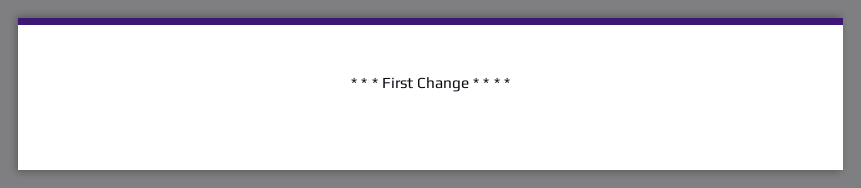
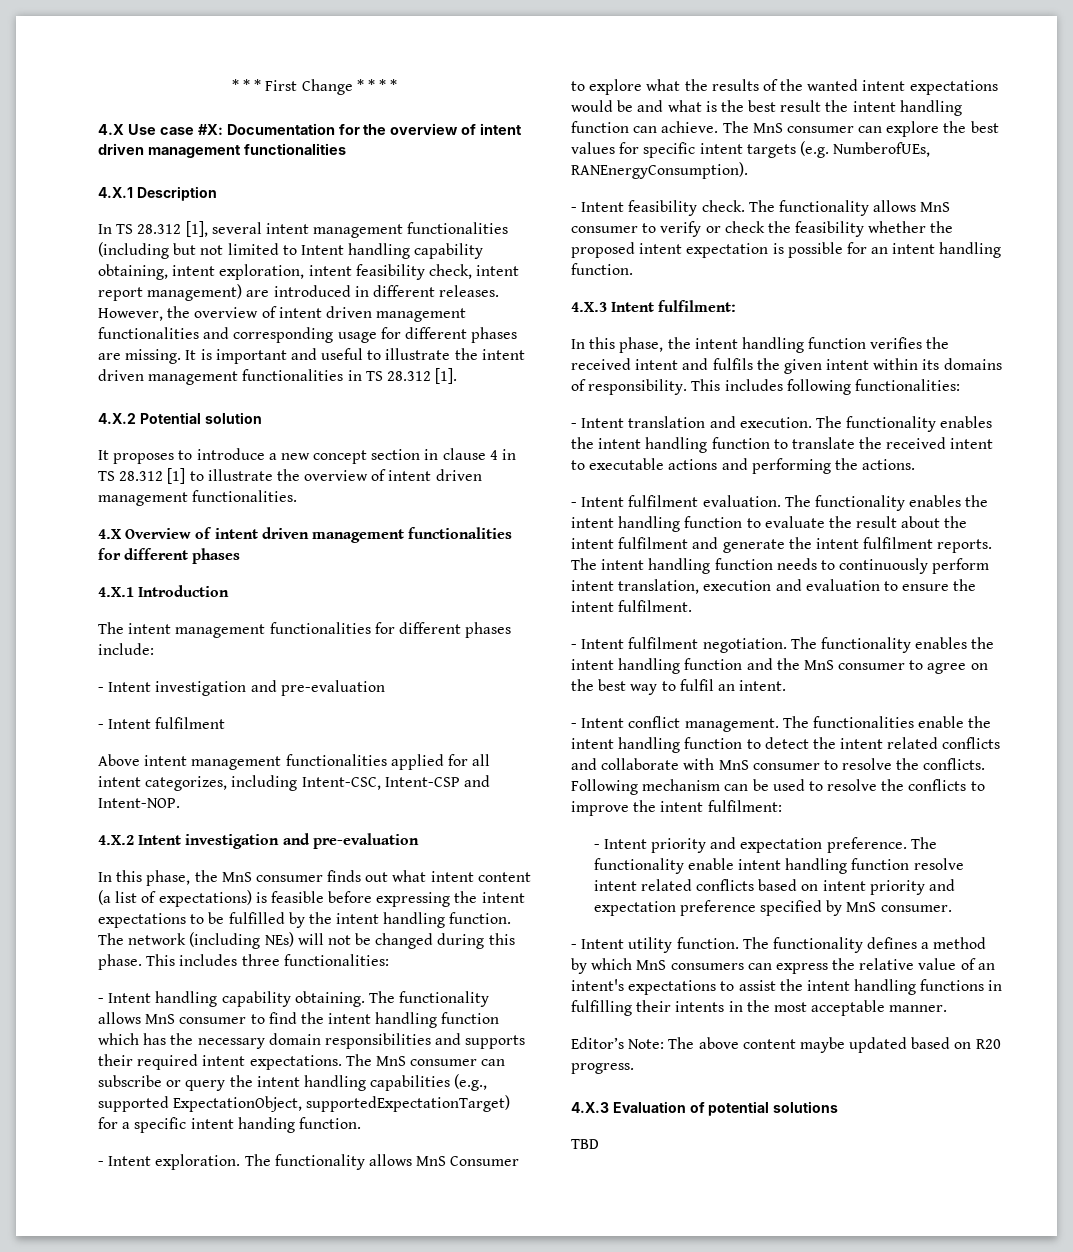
(510, 82) none -> [98,123,523,135] [98,143,346,158] [98,186,217,201] [98,221,509,238] [98,242,484,259] [98,264,520,280] [98,284,500,301] [98,306,467,322] [98,327,518,343] [98,348,525,364] [98,368,458,385] [98,412,262,424] [98,448,517,464] [98,468,482,484] [98,490,298,506] [98,527,513,543] [98,548,241,564] [98,585,230,597] [98,622,512,638] [98,643,154,655] [98,680,385,696] [98,717,226,729] [98,754,491,770] [98,775,490,791] [98,798,180,808] [98,833,419,849] [98,870,531,886] [98,890,525,907] [98,912,512,928] [98,932,515,949] [98,954,389,970] [98,991,490,1007] [98,1012,500,1028] [98,1033,526,1049] [98,1054,506,1070] [98,1074,488,1091] [98,1095,511,1112] [98,1117,361,1133] [98,1154,520,1170] [571,79,998,95] [571,100,962,116] [571,121,999,137] [571,141,931,158] [571,162,748,179] [571,200,951,216] [571,221,954,237] [571,242,1002,258] [571,263,633,275] [571,300,737,312] [571,337,950,353] [571,358,1002,374] [571,379,960,395] [571,416,993,432] [571,437,994,453] [571,458,916,474] [571,495,989,511] [571,516,968,532] [571,537,993,553] [571,558,990,574] [571,579,977,594] [571,600,693,612] [571,637,995,653] [571,658,988,674] [571,679,787,695] [571,716,992,732] [571,737,1001,753] [571,758,986,770] [571,779,985,795] [571,800,782,816] [593,837,937,853] [593,858,964,874] [593,879,955,895] [593,900,952,916] [571,937,987,953] [571,958,995,974] [571,979,1003,995] [571,1000,948,1016] [571,1037,1001,1053] [571,1063,634,1074] [571,1101,839,1116] [571,1139,599,1149] // 4.X Use case #X: Documentation for the overview of intent driven management functionalities // 4.X.1 Description // In TS 28.312 [1], several intent management functionalities (including but not limited to Intent handling capability obtaining, intent exploration, intent feasibility check, intent report management) are introduced in different releases. However, the overview of intent driven management functionalities and corresponding usage for different phases are missing. It is important and useful to illustrate the intent driven management functionalities in TS 28.312 [1]. // 4.X.2 Potential solution // It proposes to introduce a new concept section in clause 4 in TS 28.312 [1] to illustrate the overview of intent driven management functionalities. // 4.X Overview of intent driven management functionalities for different phases // 4.X.1 Introduction // The intent management functionalities for different phases include: // - Intent investigation and pre-evaluation // - Intent fulfilment // Above intent management functionalities applied for all intent categorizes, including Intent-CSC, Intent-CSP and Intent-NOP. // 4.X.2 Intent investigation and pre-evaluation // In this phase, the MnS consumer finds out what intent content (a list of expectations) is feasible before expressing the intent expectations to be fulfilled by the intent handling function. The network (including NEs) will not be changed during this phase. This includes three functionalities: // - Intent handling capability obtaining. The functionality allows MnS consumer to find the intent handling function which has the necessary domain responsibilities and supports their required intent expectations. The MnS consumer can subscribe or query the intent handling capabilities (e.g., supported ExpectationObject, supportedExpectationTarget) for a specific intent handing function. // - Intent exploration. The functionality allows MnS Consumer to explore what the results of the wanted intent expectations would be and what is the best result the intent handling function can achieve. The MnS consumer can explore the best values for specific intent targets (e.g. NumberofUEs, RANEnergyConsumption). // - Intent feasibility check. The functionality allows MnS consumer to verify or check the feasibility whether the proposed intent expectation is possible for an intent handling function. // 4.X.3 Intent fulfilment: // In this phase, the intent handling function verifies the received intent and fulfils the given intent within its domains of responsibility. This includes following functionalities: // - Intent translation and execution. The functionality enables the intent handling function to translate the received intent to executable actions and performing the actions. // - Intent fulfilment evaluation. The functionality enables the intent handling function to evaluate the result about the intent fulfilment and generate the intent fulfilment reports. The intent handling function needs to continuously perform intent translation, execution and evaluation to ensure the intent fulfilment. // - Intent fulfilment negotiation. The functionality enables the intent handling function and the MnS consumer to agree on the best way to fulfil an intent. // - Intent conflict management. The functionalities enable the intent handling function to detect the intent related conflicts and collaborate with MnS consumer to resolve the conflicts. Following mechanism can be used to resolve the conflicts to improve the intent fulfilment: // - Intent priority and expectation preference. The functionality enable intent handling function resolve intent related conflicts based on intent priority and expectation preference specified by MnS consumer. // - Intent utility function. The functionality defines a method by which MnS consumers can express the relative value of an intent's expectations to assist the intent handling functions in fulfilling their intents in the most acceptable manner. // Editor’s Note: The above content maybe updated based on R20 progress. // 4.X.3 Evaluation of potential solutions // TBD

